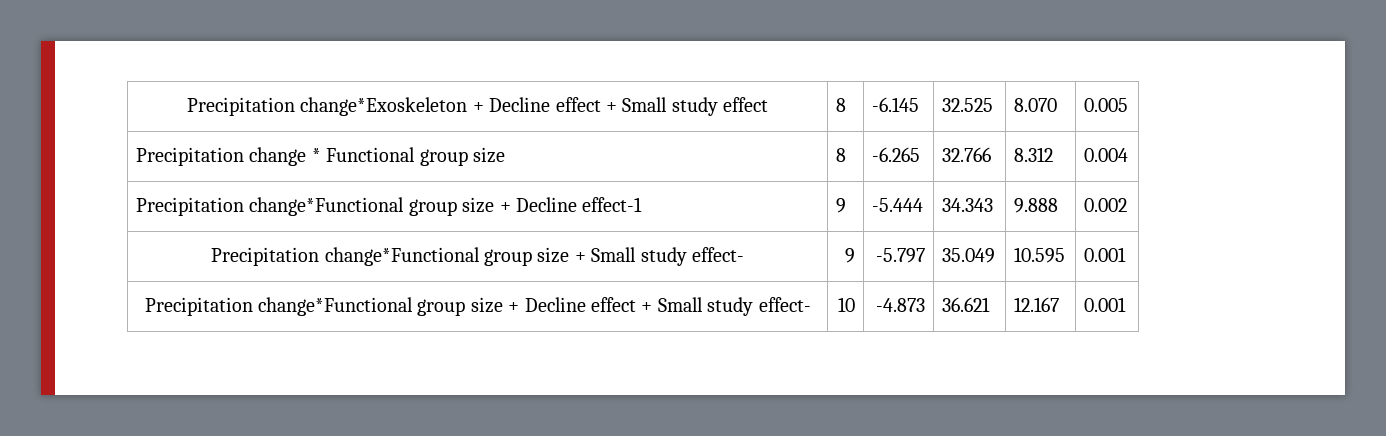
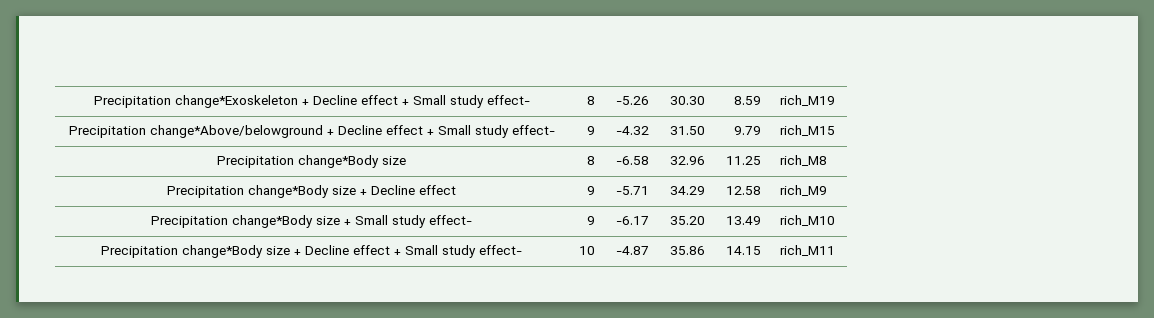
[723,97,769,112] [835,98,846,112] [871,97,919,112] [941,98,993,112] [1013,98,1057,112] [1083,98,1128,112] [135,147,505,166] [835,148,846,162] [871,147,920,162] [941,147,991,162] [1013,147,1053,162] [1083,148,1128,162] [135,197,643,216] [835,198,846,213] [871,198,923,212] [941,198,993,212] [1013,198,1058,213] [1083,198,1127,212] [211,247,532,266] effect | 8 | -6.145 | 32.525 | 8.070 | 0.005 // Precipitation change * Functional group size | 8 | -6.265 | 32.766 | 8.312 | 0.004 // Precipitation change*Functional group size + Decline effect-1 | 9 | -5.444 | 34.343 | 9.888 | 0.002 // Precipitation change*Functional group -> [486,95,530,105] [587,96,596,105] [616,96,650,105] [670,96,706,105] [734,96,762,105] [779,95,835,106] [68,125,555,138] [587,126,596,135] [616,126,650,135] [670,126,706,135] [734,126,762,135] [779,125,835,136] [217,155,407,168] [587,156,596,165] [616,156,650,165] [670,156,706,165] [726,156,762,165] [779,155,827,166] [167,185,457,198] [587,186,596,195] [616,186,650,195] [670,186,706,195] [726,186,762,195] [779,185,827,196] [151,215,313,228] effect- | 8 | -5.26 | 30.30 | 8.59 | rich_M19 // Precipitation change*Above/belowground + Decline effect + Small study effect- | 9 | -4.32 | 31.50 | 9.79 | rich_M15 // Precipitation change*Body size | 8 | -6.58 | 32.96 | 11.25 | rich_M8 // Precipitation change*Body size + Decline effect | 9 | -5.71 | 34.29 | 12.58 | rich_M9 // Precipitation change*Body
[876,248,926,263] [941,248,995,263] [1013,247,1065,263] [1083,247,1126,262] [144,297,466,316] -5.797 | 35.049 | 10.595 | 0.001 // Precipitation change*Functional group -> [616,216,650,225] [670,216,706,225] [726,216,762,225] [779,215,835,226] [101,245,263,258] -6.17 | 35.20 | 13.49 | rich_M10 // Precipitation change*Body
[876,298,926,312] [941,297,990,312] [1013,297,1059,312] [1083,297,1126,312] -4.873 | 36.621 | 12.167 | 0.001 -> [616,246,650,255] [670,246,706,255] [726,246,762,255] [779,245,835,256] -4.87 | 35.86 | 14.15 | rich_M11

